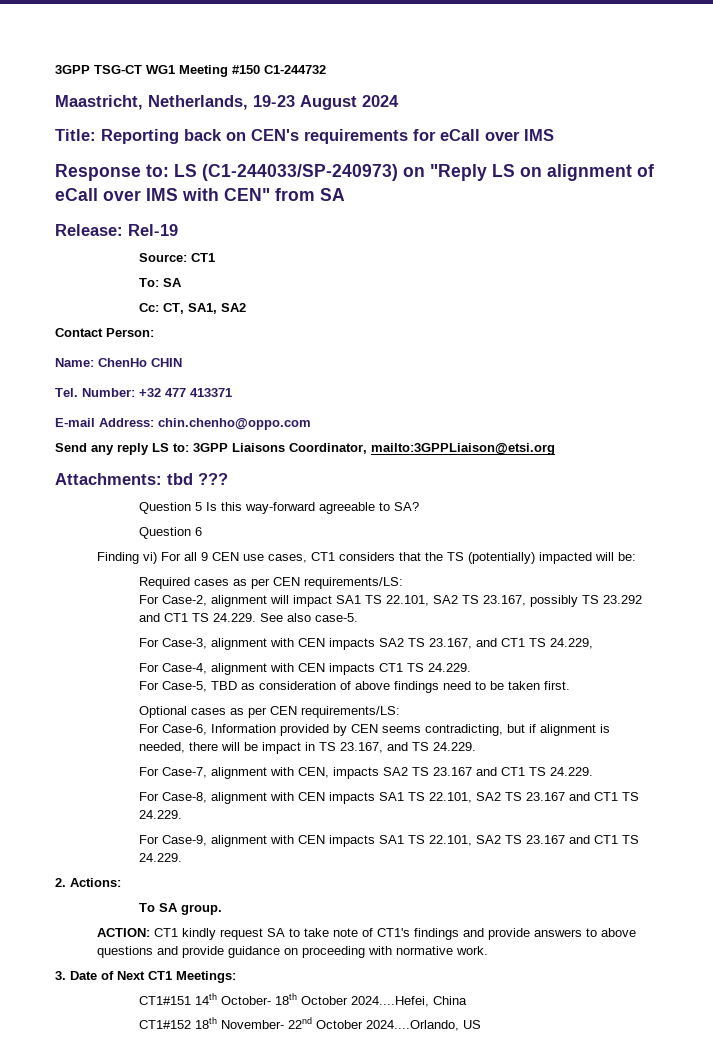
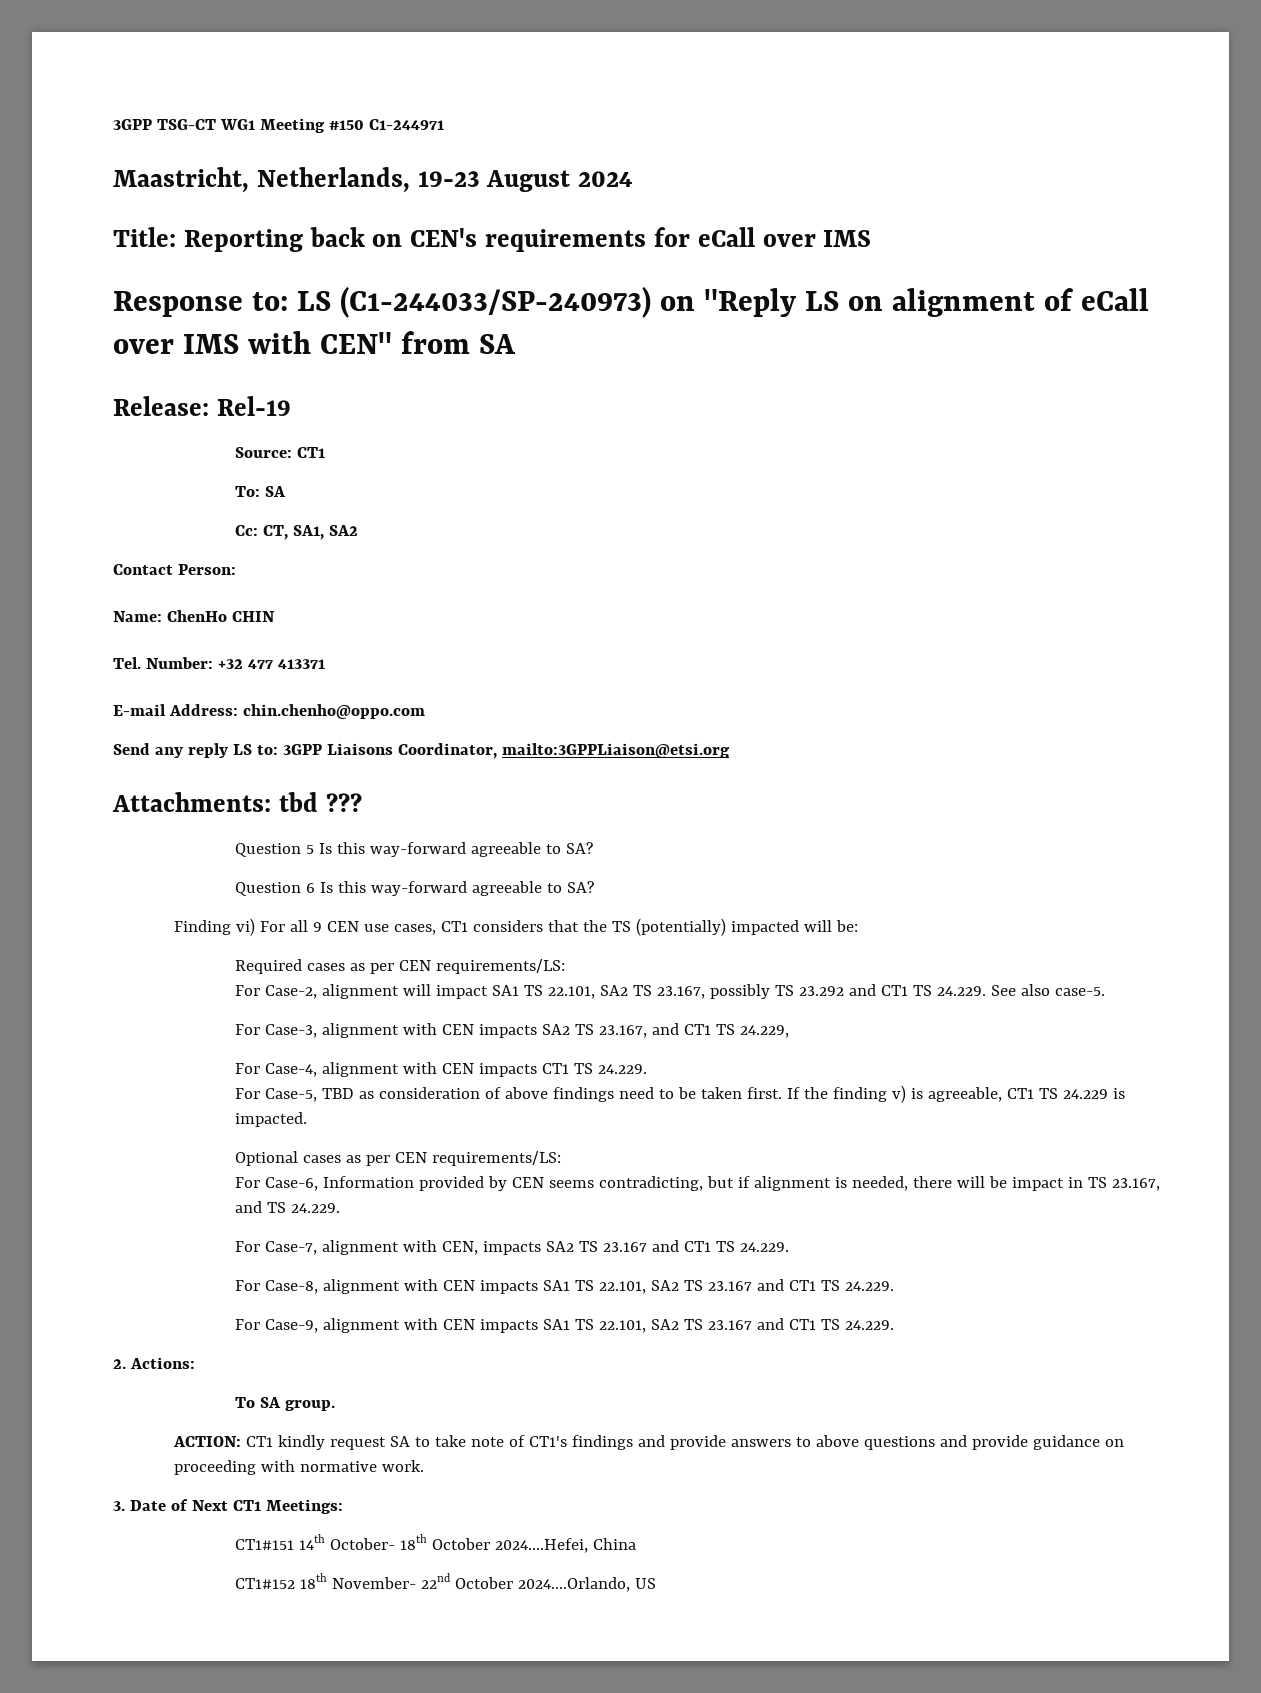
[264,65,326,74] C1-244732 -> [368,119,444,130] C1-244971
(202, 531) none -> [320,881,595,896] Is this way-forward agreeable to SA?
(570, 685) none -> [787,1085,1125,1103] [235,1112,308,1127] If the finding v) is agreeable, CT1 TS 24.229 is impacted.

